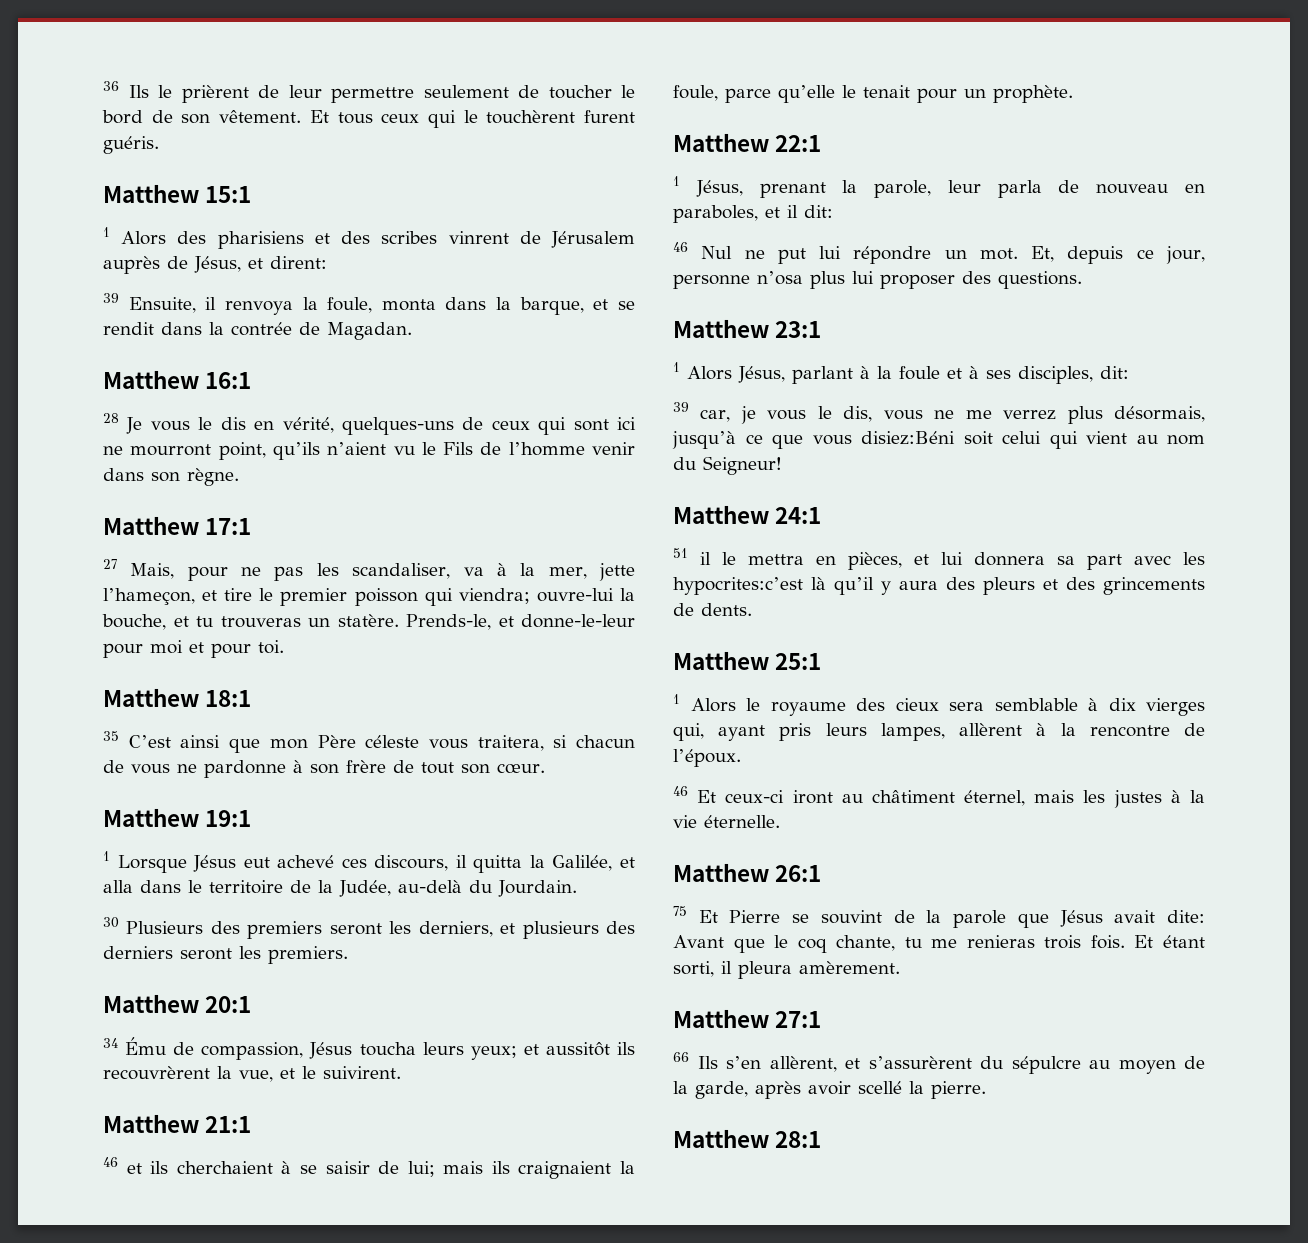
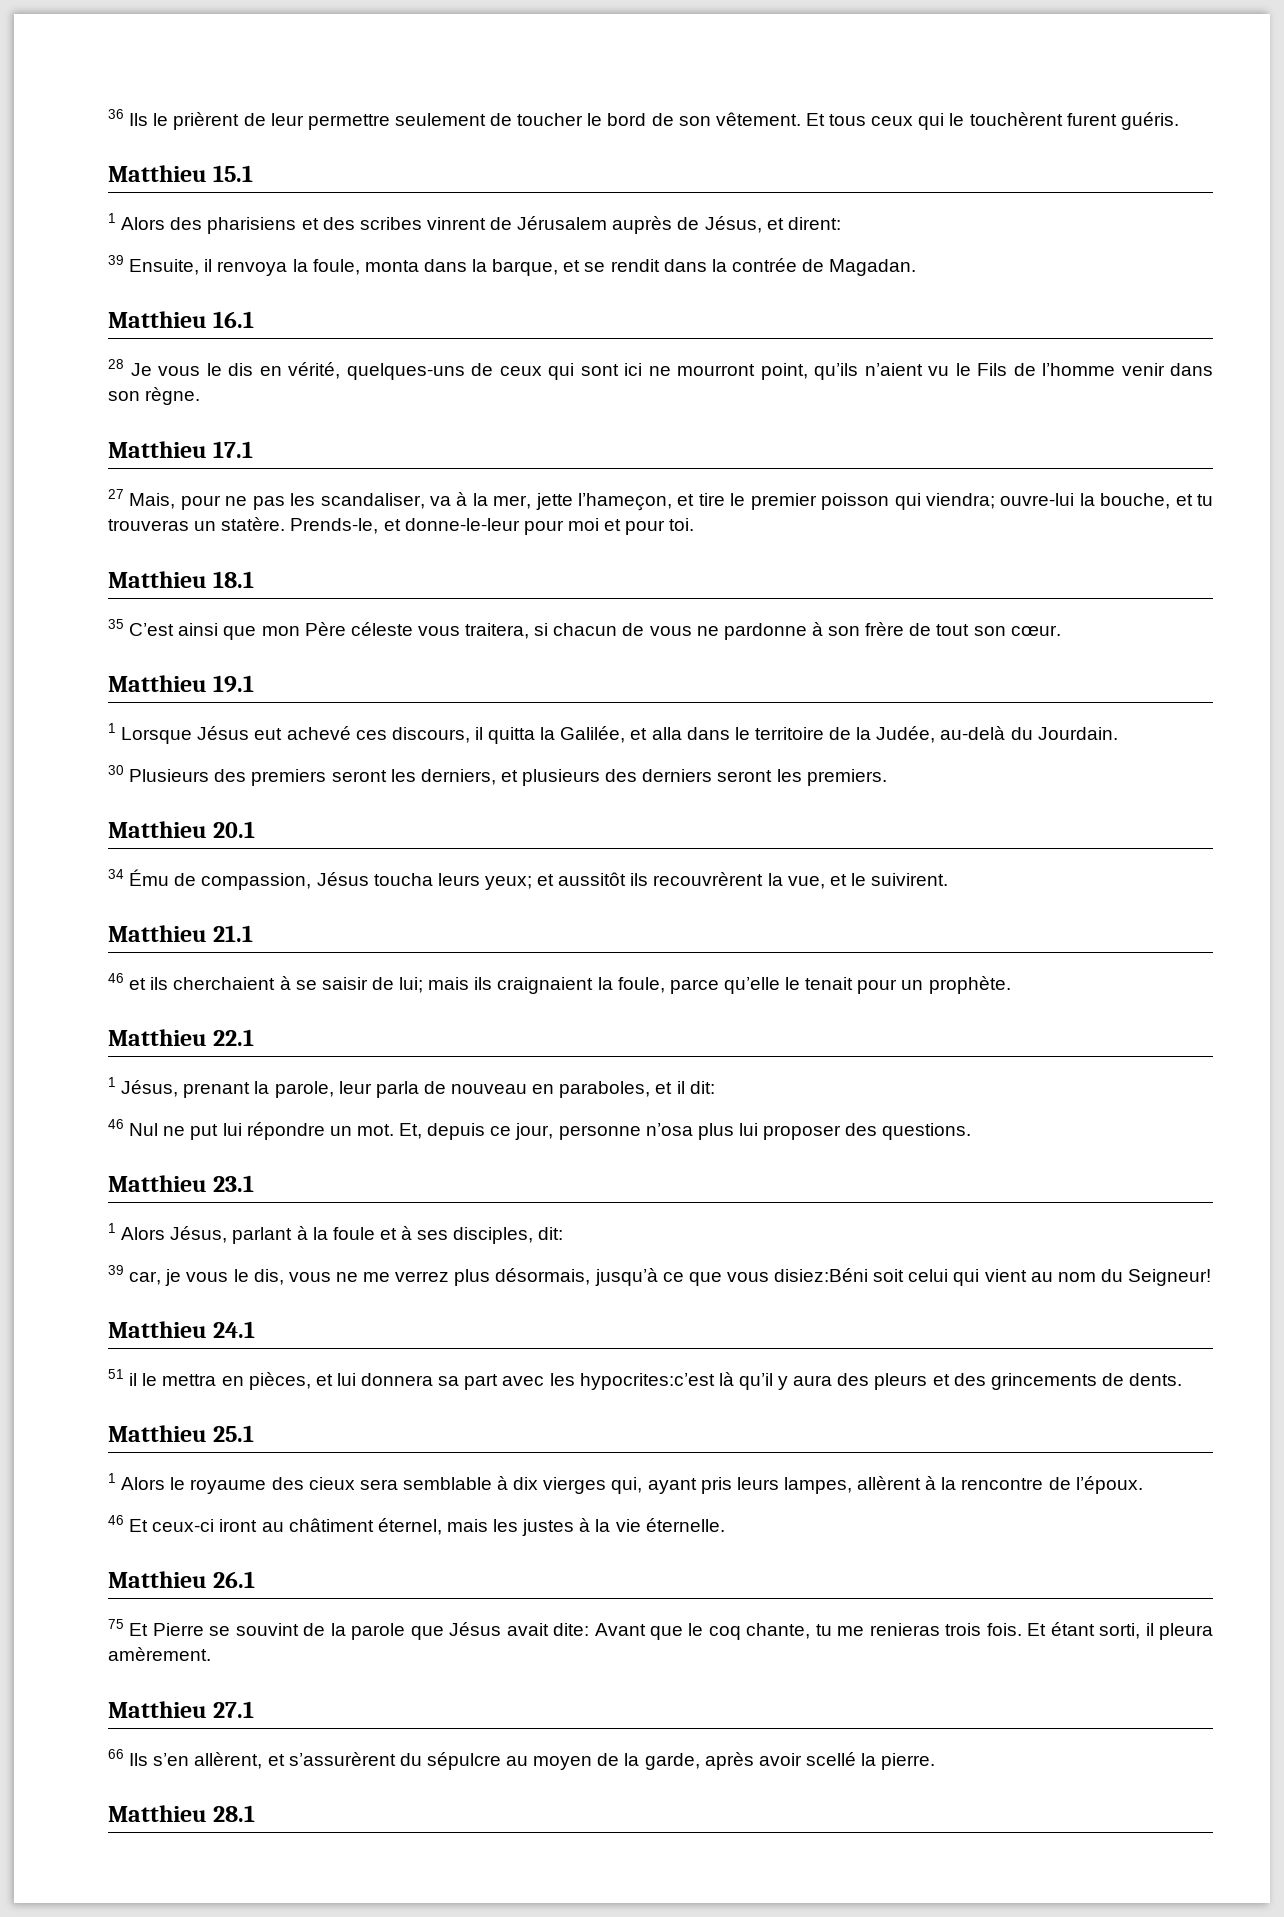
[103,184,252,203] Matthew 15:1 -> [108,165,254,182] Matthieu 15.1
[103,370,252,389] Matthew 16:1 -> [108,311,255,328] Matthieu 16.1
[103,516,252,535] Matthew 17:1 -> [108,441,254,458] Matthieu 17.1
[103,688,252,707] Matthew 18:1 -> [108,571,255,588] Matthieu 18.1
[103,808,252,827] Matthew 19:1 -> [108,675,255,693] Matthieu 19.1
[103,994,252,1013] Matthew 20:1 -> [108,821,256,838] Matthieu 20.1
[103,1114,252,1133] Matthew 21:1 -> [108,925,254,942] Matthieu 21.1
[673,133,822,152] Matthew 22:1 -> [108,1029,255,1046] Matthieu 22.1
[673,319,822,338] Matthew 23:1 -> [108,1175,255,1192] Matthieu 23.1
[673,505,822,524] Matthew 24:1 -> [108,1321,256,1338] Matthieu 24.1
[673,651,822,670] Matthew 25:1 -> [108,1425,255,1442] Matthieu 25.1
[673,863,822,882] Matthew 26:1 -> [108,1571,256,1588] Matthieu 26.1
[673,1009,822,1028] Matthew 27:1 -> [108,1701,255,1718] Matthieu 27.1
[673,1129,822,1148] Matthew 28:1 -> [108,1805,256,1822] Matthieu 28.1

